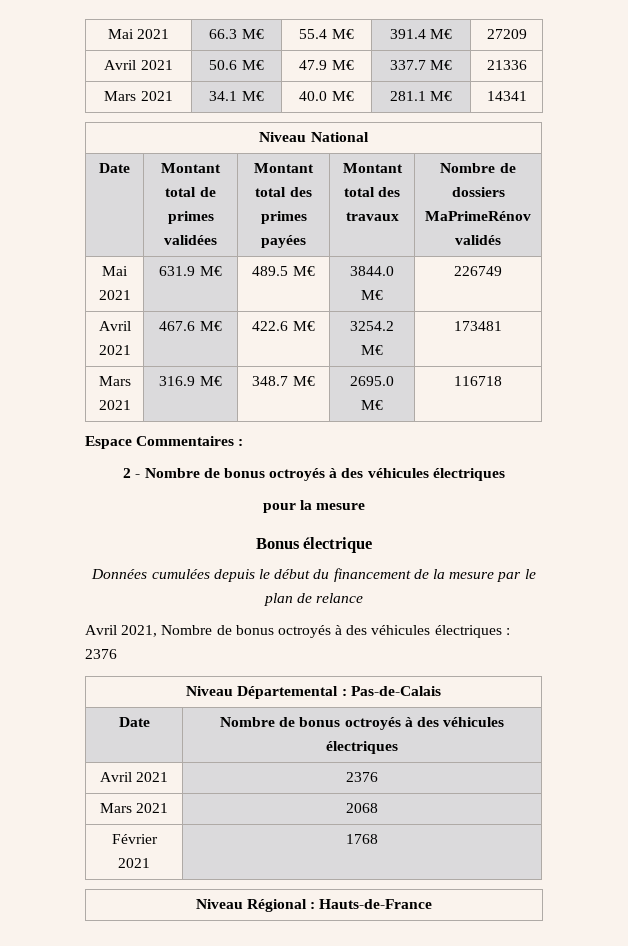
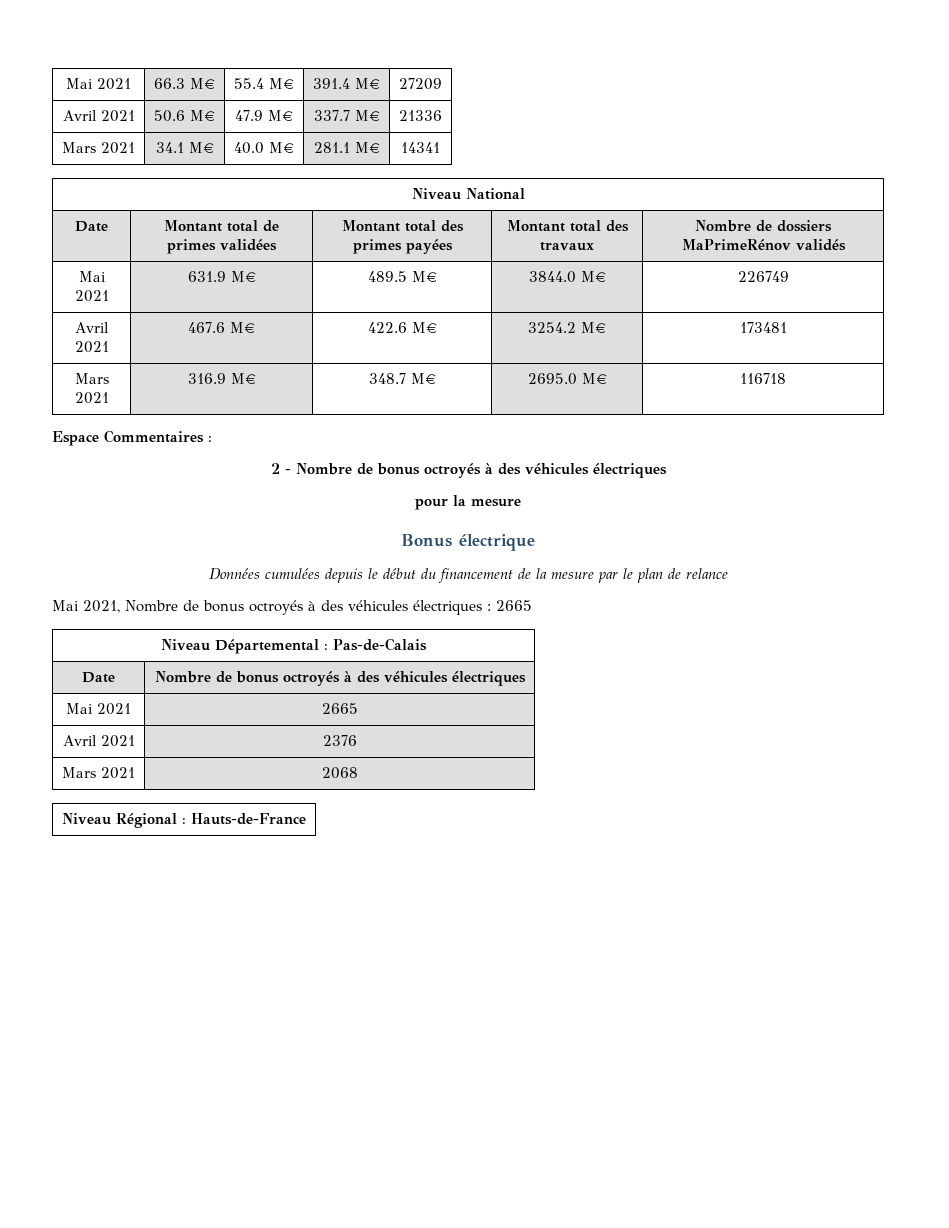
[85,625,117,635] Avril -> [52,600,79,611] Mai
[85,649,117,659] 2376 -> [496,600,532,611] 2665
(398, 747) none -> [66,703,131,715] [321,703,358,714] // Mai 2021 | 2665
[111,834,158,844] [118,858,150,868] [346,834,378,844] // Février 2021 | 1768 -> (358, 773) none

